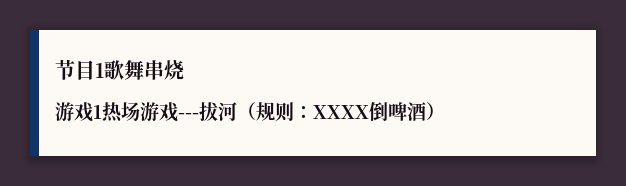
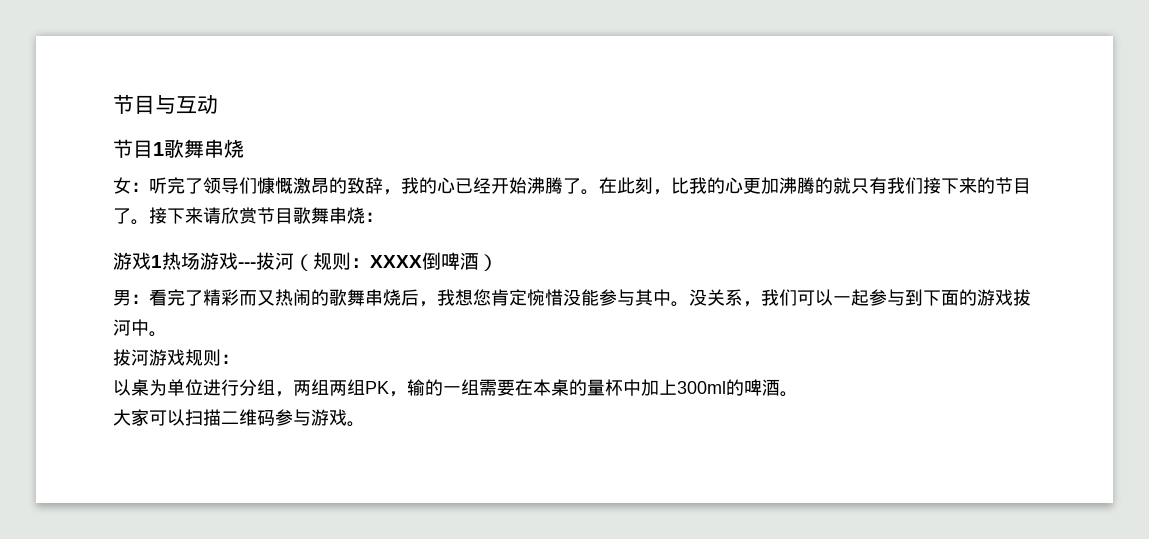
[55,59,95,80] 节目 -> [113,94,218,114] [113,139,153,158] 节目与互动 // 节目
(184, 70) none -> [113,177,1031,195] [113,207,383,225] // 女：听完了领导们慷慨激昂的致辞，我的心已经开始沸腾了。在此刻，比我的心更加沸腾的就只有我们接下来的节目了。接下来请欣赏节目歌舞串烧：
(445, 111) none -> [113,289,1031,307] [113,319,167,337] [113,349,239,366] [113,379,798,397] [113,409,365,427] // 男：看完了精彩而又热闹的歌舞串烧后，我想您肯定惋惜没能参与其中。没关系，我们可以一起参与到下面的游戏拔河中。 // 拔河游戏规则： // 以桌为单位进行分组，两组两组PK，输的一组需要在本桌的量杯中加上300ml的啤酒。 // 大家可以扫描二维码参与游戏。

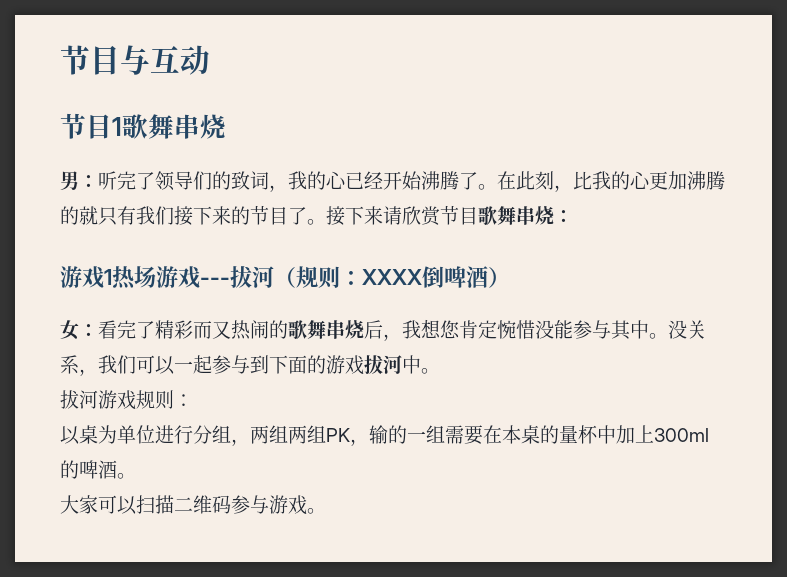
[113,177,131,194] 女 -> [60,171,79,191] 男
[257,177,383,194] 慷慨激昂的致辞 -> [212,171,269,190] 的致词
[113,290,131,306] 男 -> [60,320,79,340] 女

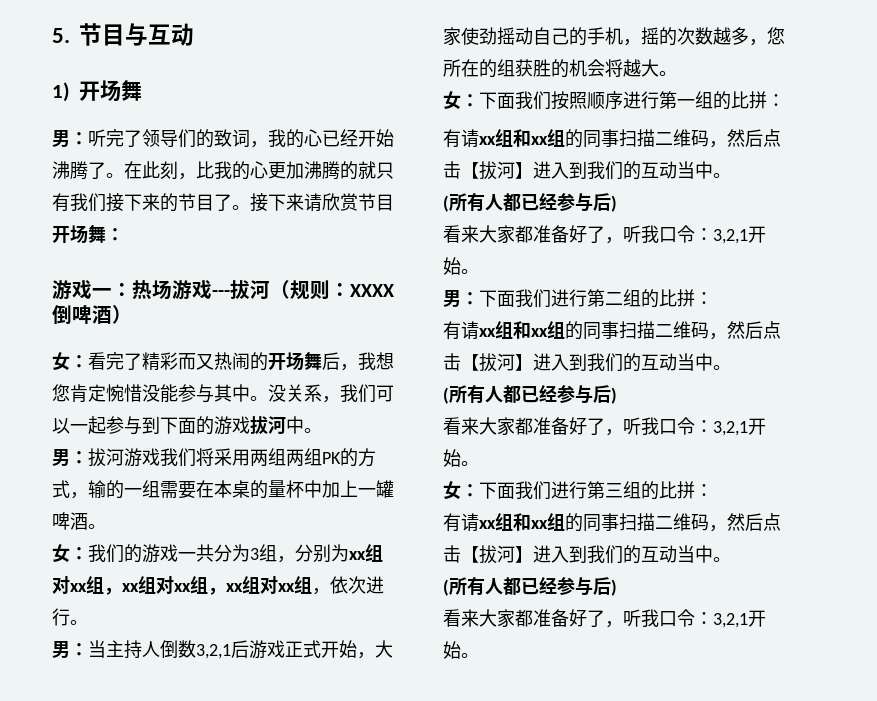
(60, 60) none -> [52,28,70,43] 5.
[60,113,226,139] 节目1歌舞串烧 -> [52,80,142,102] 1)开场舞
[478,206,554,225] 歌舞串烧 -> [52,225,106,243] 开场舞
[104,269,112,285] 1 -> [92,283,132,297] 一：
[288,320,364,339] 歌舞串烧 -> [268,352,322,370] 开场舞
(440, 371) none -> [52,449,88,466] 男：
[136,390,193,409] [60,425,250,446] 规则： // 以桌为单位进行分组， -> [160,448,250,467] 我们将采用
(350, 435) none -> [340,448,376,467] [52,480,70,498] 的方式
[654,428,709,442] [60,460,79,479] 300ml的 -> [358,480,394,498] 一罐
[60,495,307,515] 大家可以扫描二维码参与游戏 -> [52,544,383,563] [52,576,384,595] [52,608,88,626] [52,640,393,659] [443,27,785,46] [443,59,677,78] [443,91,785,110] [443,129,781,148] [443,161,731,180] [443,193,617,212] [443,225,766,244] [443,257,479,275] [443,289,713,308] [443,321,781,340] [443,353,731,372] [443,385,617,404] [443,417,766,436] [443,449,479,467] [443,481,713,500] [443,513,781,532] [443,545,731,564] [443,577,617,596] [443,609,766,628] [443,641,461,659] 女：我们的游戏一共分为3组，分别为xx组对xx组，xx组对xx组，xx组对xx组，依次进行。 // 男：当主持人倒数3,2,1后游戏正式开始，大家使劲摇动自己的手机，摇的次数越多，您所在的组获胜的机会将越大。 // 女：下面我们按照顺序进行第一组的比拼： // 有请xx组和xx组的同事扫描二维码，然后点击【拔河】进入到我们的互动当中。 // (所有人都已经参与后) // 看来大家都准备好了，听我口令：3,2,1开始。 // 男：下面我们进行第二组的比拼： // 有请xx组和xx组的同事扫描二维码，然后点击【拔河】进入到我们的互动当中。 // (所有人都已经参与后) // 看来大家都准备好了，听我口令：3,2,1开始。 // 女：下面我们进行第三组的比拼： // 有请xx组和xx组的同事扫描二维码，然后点击【拔河】进入到我们的互动当中。 // (所有人都已经参与后) // 看来大家都准备好了，听我口令：3,2,1开始

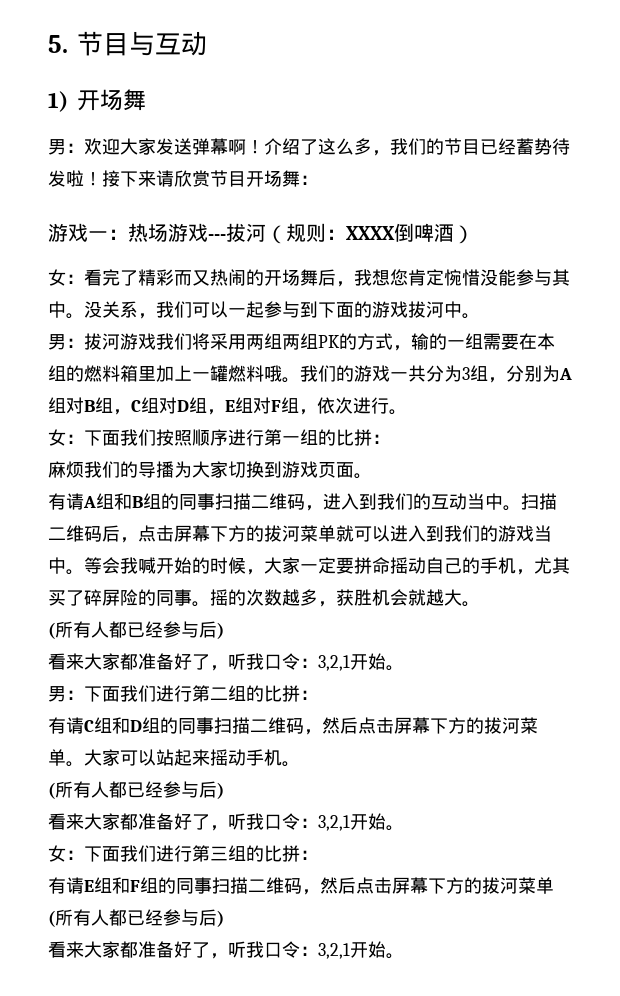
[88,129,394,148] [52,161,394,180] [52,193,250,212] 听完了领导们的致词，我的心已经开始沸腾了。在此刻，比我的心更加沸腾的就只有我们接下来的节目了。 -> [84,138,570,156] [48,170,102,187] 欢迎大家发送弹幕啊！介绍了这么多，我们的节目已经蓄势待发啦！
[232,480,322,499] 桌的量杯中 -> [48,365,156,382] 组的燃料箱里
[52,512,106,530] [52,544,88,563] 啤酒。 // 女： -> [228,365,300,383] 燃料哦。
[349,544,383,562] [52,576,384,595] [52,608,88,626] [52,640,393,659] [443,27,785,46] [443,59,659,78] xx组对xx组，xx组对xx组，xx组对xx组，依次进行。 // 男：当主持人倒数3,2,1后游戏正式开始，大家使劲摇动自己的手机，摇的次数越多，您所在的组获胜的机会将越大 -> [559,368,572,380] [48,397,389,415] A组对B组，C组对D组，E组对F组，依次进行
[443,129,781,148] [443,161,731,180] 有请xx组和xx组的同事扫描二维码，然后点击【拔河】进入到我们的互动当中。 -> [48,461,372,479] [48,493,557,511] [48,525,552,543] [48,557,570,575] [48,589,480,607] 麻烦我们的导播为大家切换到游戏页面。 // 有请A组和B组的同事扫描二维码，进入到我们的互动当中。扫描二维码后，点击屏幕下方的拔河菜单就可以进入到我们的游戏当中。等会我喊开始的时候，大家一定要拼命摇动自己的手机，尤其买了碎屏险的同事。摇的次数越多，获胜机会就越大。
[479,321,781,340] [443,353,713,372] xx组和xx组的同事扫描二维码，然后点击【拔河】进入到我们的互动当中 -> [84,717,538,735] [48,749,282,767] C组和D组的同事扫描二维码，然后点击屏幕下方的拔河菜单。大家可以站起来摇动手机
[479,513,781,532] [443,545,731,564] xx组和xx组的同事扫描二维码，然后点击【拔河】进入到我们的互动当中。 -> [84,877,554,895] E组和F组的同事扫描二维码，然后点击屏幕下方的拔河菜单

